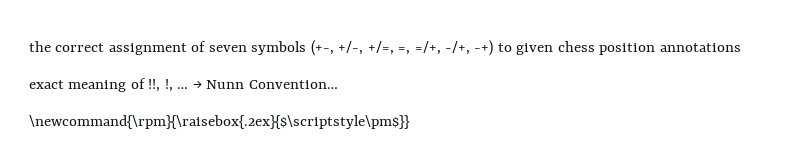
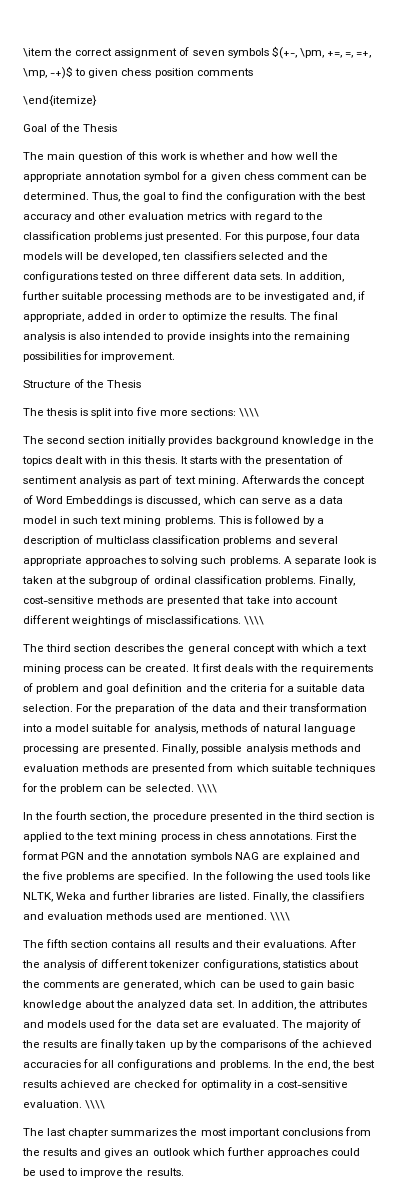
(29, 46) none -> [23,48,52,57] \item
[310,40,741,56] [29,78,338,92] [29,115,410,129] (+-, +/-, +/=, =, =/+, -/+, -+) to given chess position annotations // exact meaning of !!, !, … → Nunn Convention… // \newcommand{\rpm}{\raisebox{.2ex}{$\scriptstyle\pm$}} -> [271,46,372,59] [23,66,253,79] [23,95,97,106] [23,123,118,132] [23,151,339,162] [23,171,367,182] [23,191,367,202] [23,212,323,222] [23,231,360,242] [23,251,328,262] [23,271,344,282] [22,291,365,302] [23,311,338,322] [23,332,350,342] [23,351,176,362] [23,379,142,388] [23,407,259,418] [23,436,374,446] [22,455,344,466] [23,475,365,486] [23,495,344,506] [23,515,325,526] [23,535,338,546] [23,556,376,566] [22,575,355,586] [23,596,338,606] [23,615,265,626] [23,644,368,654] [23,663,374,674] [23,683,366,694] [23,703,367,714] [23,723,356,734] [23,744,361,754] [23,763,375,774] [22,783,217,794] [23,811,375,822] [23,832,358,842] [22,851,360,862] [22,871,372,882] [23,891,364,902] [23,912,290,921] [23,939,356,948] [22,959,359,970] [22,980,355,990] [23,1000,367,1010] [23,1019,362,1030] [22,1039,373,1050] [23,1059,376,1070] [23,1079,348,1090] [23,1100,106,1109] [23,1127,371,1138] [22,1147,360,1158] [23,1168,184,1178] $(+-, \pm, +=, =, =+, \mp, -+)$ to given chess position comments // \end{itemize} // Goal of the Thesis // The main question of this work is whether and how well the appropriate annotation symbol for a given chess comment can be determined. Thus, the goal to find the configuration with the best accuracy and other evaluation metrics with regard to the classification problems just presented. For this purpose, four data models will be developed, ten classifiers selected and the configurations tested on three different data sets. In addition, further suitable processing methods are to be investigated and, if appropriate, added in order to optimize the results. The final analysis is also intended to provide insights into the remaining possibilities for improvement. // Structure of the Thesis // The thesis is split into five more sections: \\\\ // The second section initially provides background knowledge in the topics dealt with in this thesis. It starts with the presentation of sentiment analysis as part of text mining. Afterwards the concept of Word Embeddings is discussed, which can serve as a data model in such text mining problems. This is followed by a description of multiclass classification problems and several appropriate approaches to solving such problems. A separate look is taken at the subgroup of ordinal classification problems. Finally, cost-sensitive methods are presented that take into account different weightings of misclassifications. \\\\ // The third section describes the general concept with which a text mining process can be created. It first deals with the requirements of problem and goal definition and the criteria for a suitable data selection. For the preparation of the data and their transformation into a model suitable for analysis, methods of natural language processing are presented. Finally, possible analysis methods and evaluation methods are presented from which suitable techniques for the problem can be selected. \\\\ // In the fourth section, the procedure presented in the third section is applied to the text mining process in chess annotations. First the format PGN and the annotation symbols NAG are explained and the five problems are specified. In the following the used tools like NLTK, Weka and further libraries are listed. Finally, the classifiers and evaluation methods used are mentioned. \\\\ // The fifth section contains all results and their evaluations. After the analysis of different tokenizer configurations, statistics about the comments are generated, which can be used to gain basic knowledge about the analyzed data set. In addition, the attributes and models used for the data set are evaluated. The majority of the results are finally taken up by the comparisons of the achieved accuracies for all configurations and problems. In the end, the best results achieved are checked for optimality in a cost-sensitive evaluation. \\\\ // The last chapter summarizes the most important conclusions from the results and gives an outlook which further approaches could be used to improve the results.

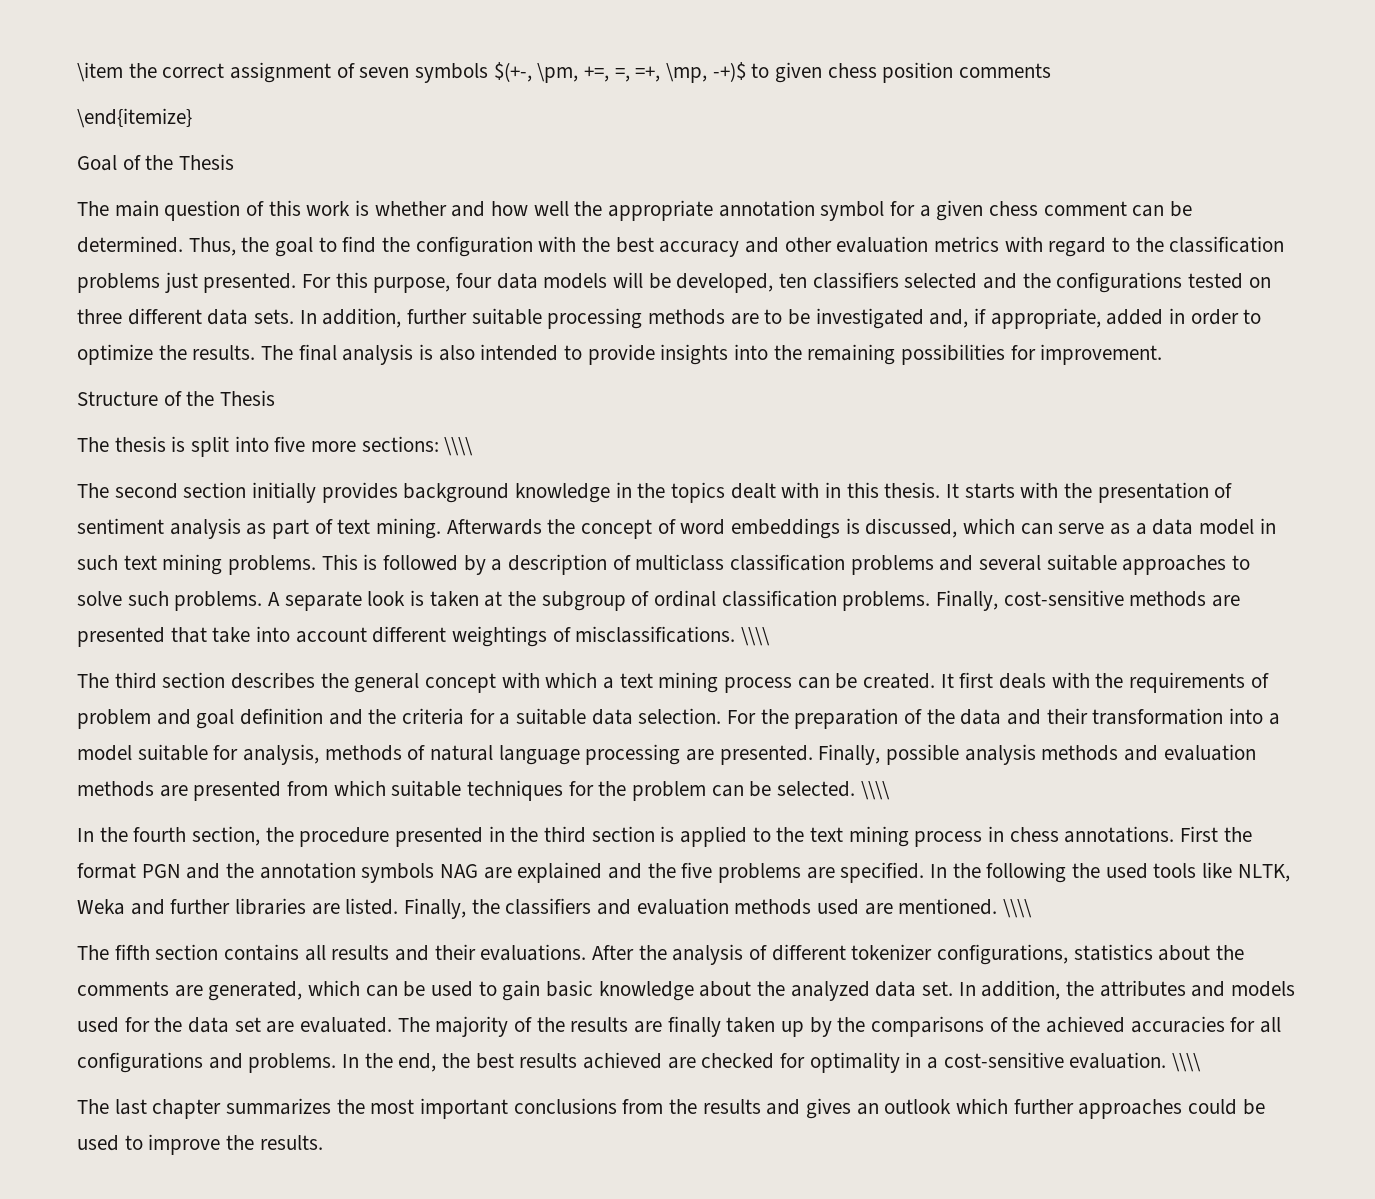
[36,496,133,506] Word Embeddings -> [680,518,841,539] word embeddings
[23,556,82,566] appropriate -> [1046,554,1117,571] suitable
[161,556,199,566] solving -> [77,591,122,606] solve

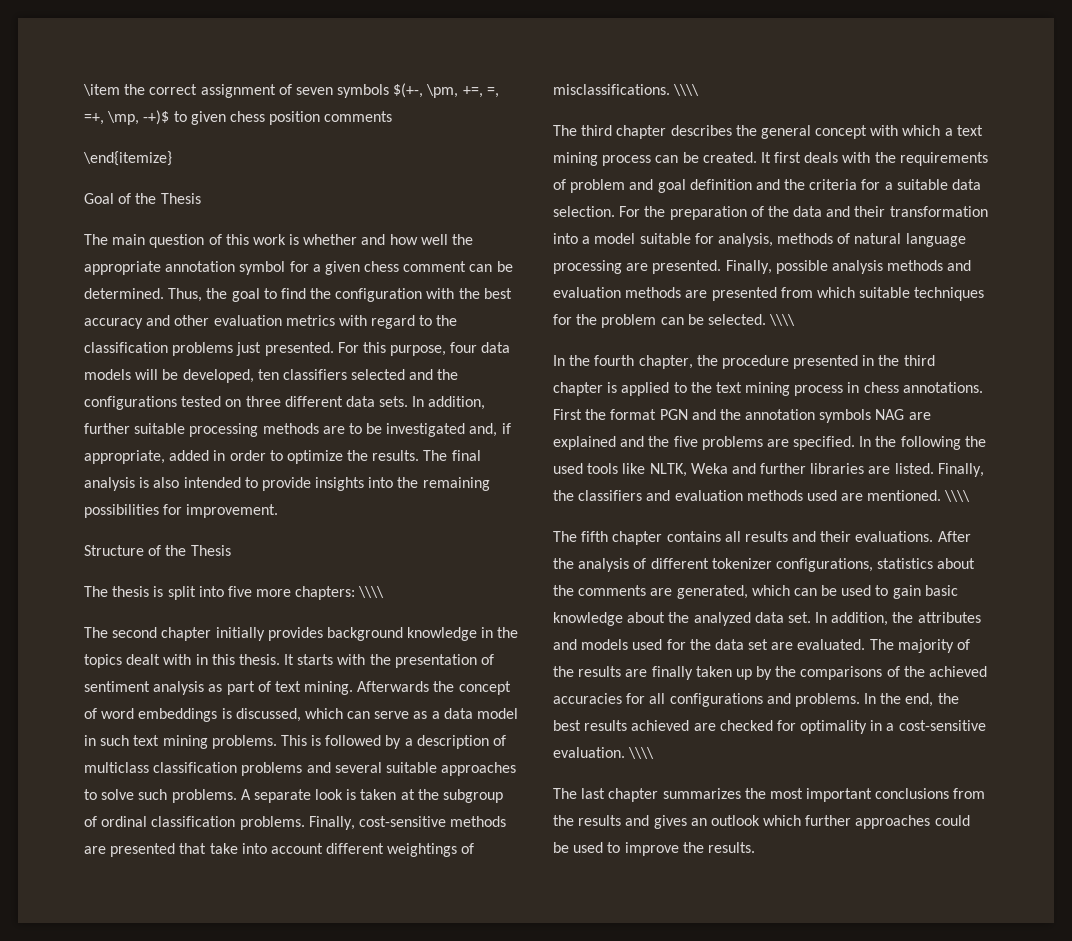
[361,436,439,452] sections: -> [295,586,356,600] chapters:
[183,482,247,498] section -> [161,627,212,641] chapter
[162,672,226,688] section -> [616,125,667,139] chapter
[192,826,261,846] section, -> [638,355,693,369] chapter,
[591,826,655,842] section -> [553,382,603,396] chapter
[155,944,219,960] section -> [612,531,663,545] chapter

